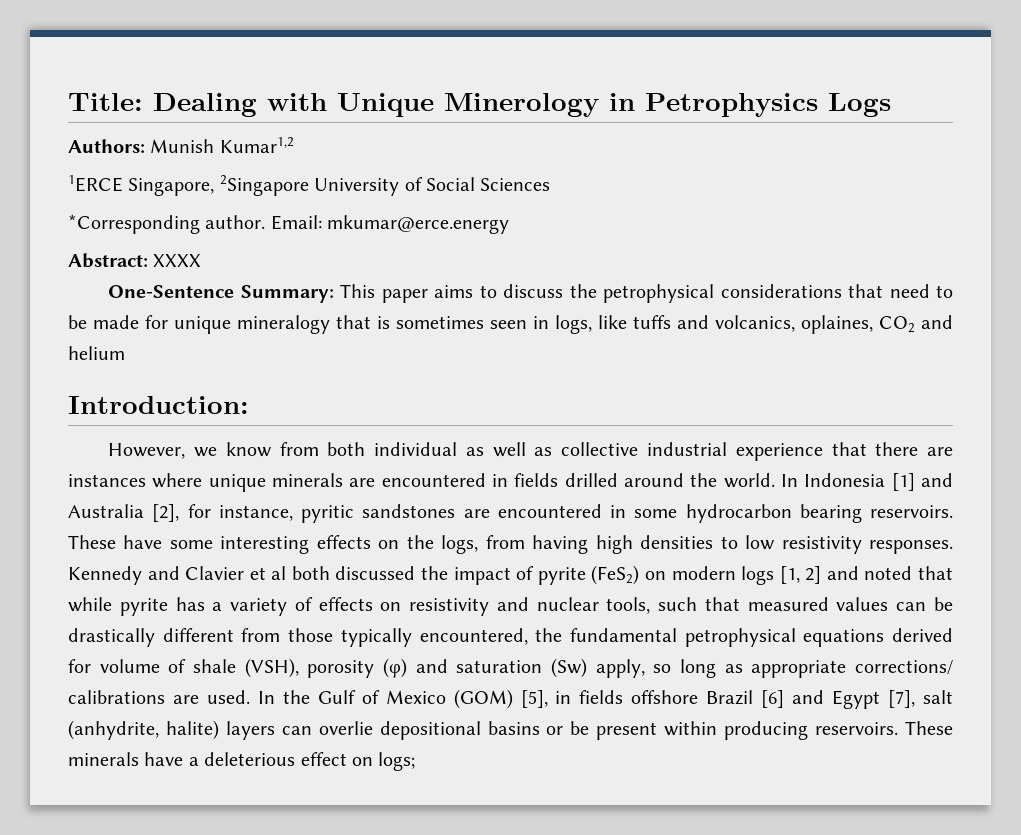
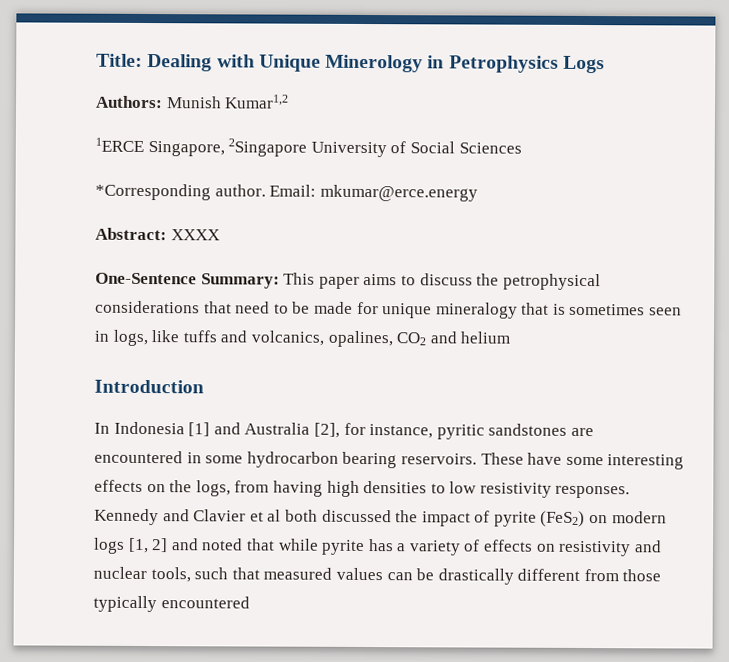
[801,315,873,334] oplaines, -> [327,330,393,348] opalines,
[68,396,249,414] [108,442,953,461] [68,473,775,492] Introduction: // However, we know from both individual as well as collective industrial experience that there are instances where unique minerals are encountered in fields drilled around the world. -> [94,379,204,394] Introduction //
[419,628,953,647] [68,658,953,678] [68,689,954,709] [68,720,953,740] [68,752,416,771] encountered, the fundamental petrophysical equations derived for volume of shale (VSH), porosity (φ) and saturation (Sw) apply, so long as appropriate corrections/ calibrations are used. In the Gulf of Mexico (GOM) [5], in fields offshore Brazil [6] and Egypt [7], salt (anhydrite, halite) layers can overlie depositional basins or be present within producing reservoirs. These minerals have a deleterious effect on logs; -> [160,596,250,609] encountered

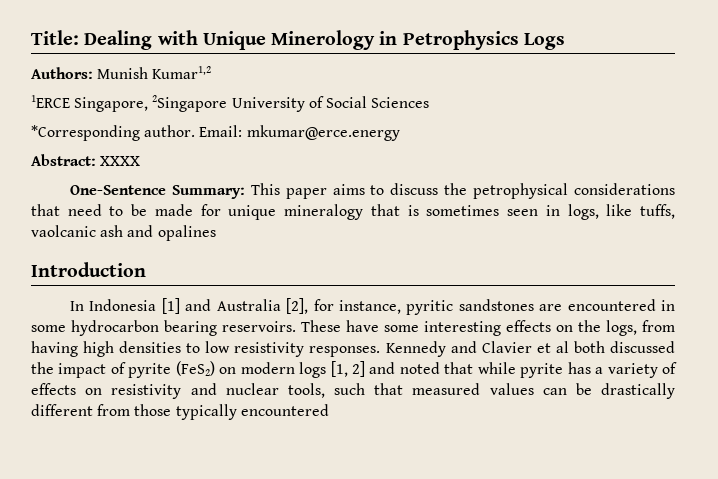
[182,330,511,348] tuffs and volcanics, opalines, CO2 and helium -> [640,204,676,219] [31,225,216,241] tuffs, vaolcanic ash and opalines

